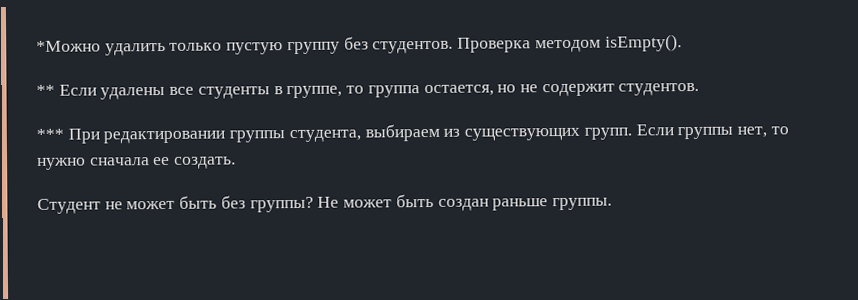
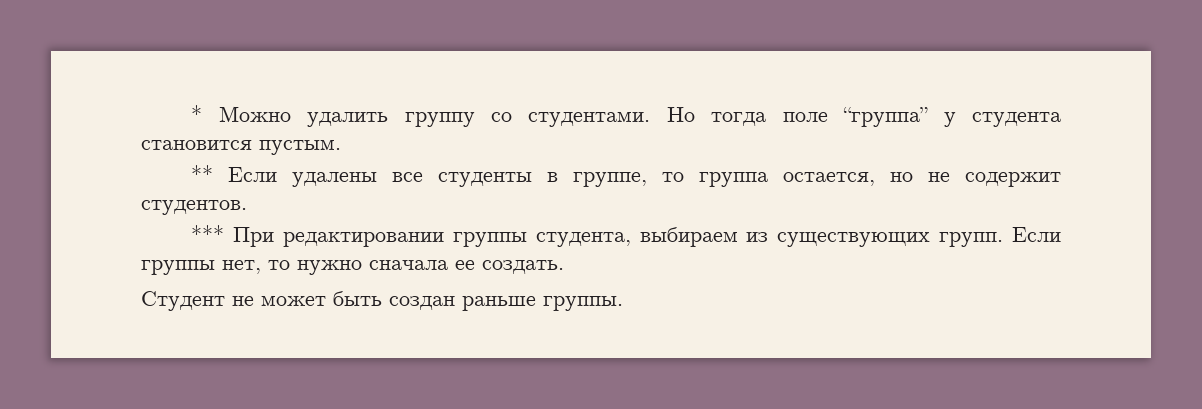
[36,34,682,56] *Можно удалить только пустую группу без студентов. Проверка методом isEmpty(). -> [191,105,1061,127] [141,140,341,155] * Можно удалить группу cо студентами. Но тогда поле “группа” у студента становится пустым.
[220,193,434,213] без группы? Не может быть -> (382, 298) none

